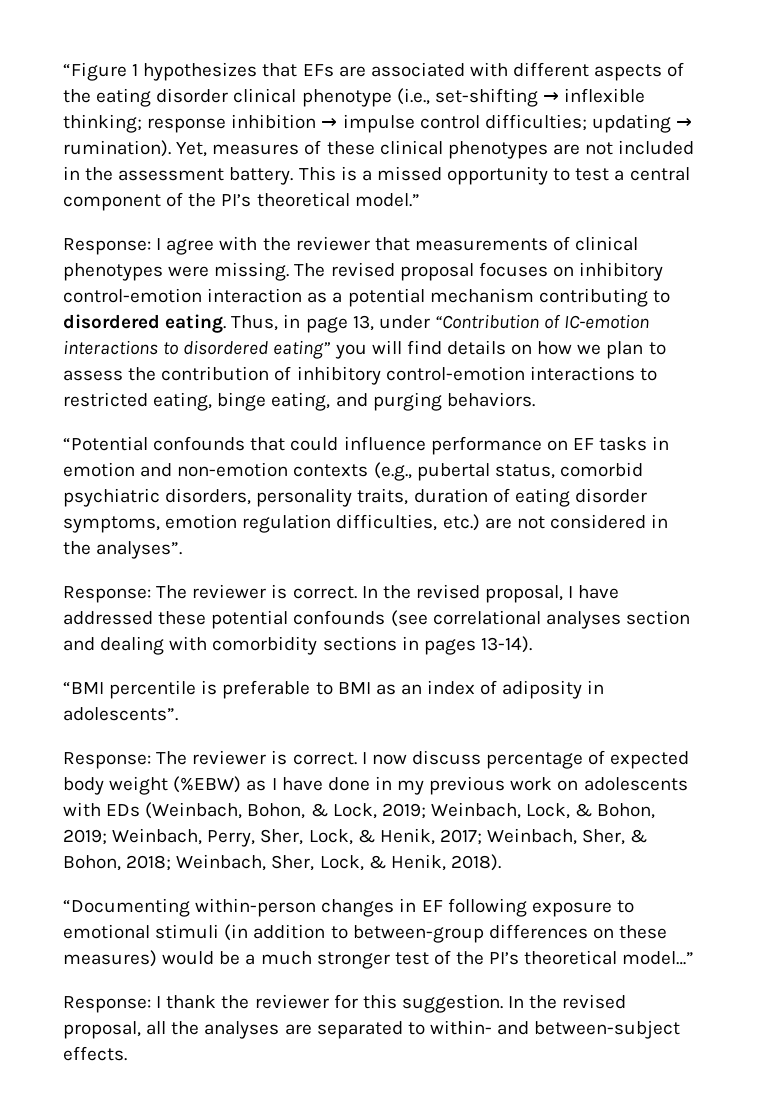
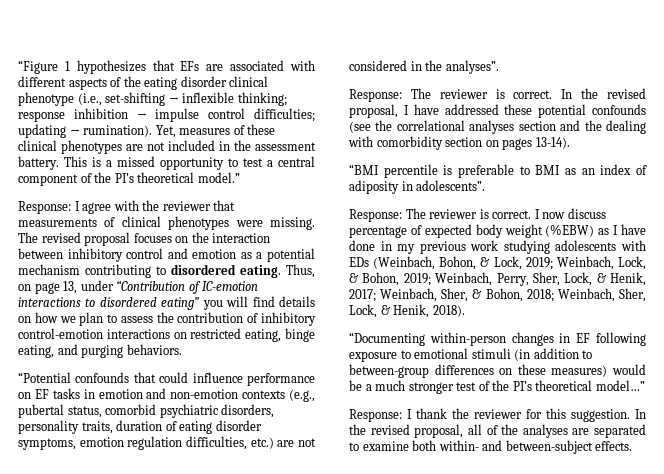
[579,262,664,281] [63,288,303,303] inhibitory control-emotion interaction -> [191,232,271,243] [18,248,237,262] the interaction between inhibitory control and emotion
[283,314,301,328] in -> [18,284,31,291] on
[639,368,657,381] to -> [173,332,187,339] on
(428, 618) none -> [375,120,393,131] the
(95, 644) none -> [584,120,602,131] the
[322,636,419,651] sections in -> [445,137,499,147] section on
[557,780,579,791] on -> [503,240,550,254] studying
(167, 1028) none -> [486,425,498,435] of
(425, 1028) none -> [362,440,437,451] examine both

